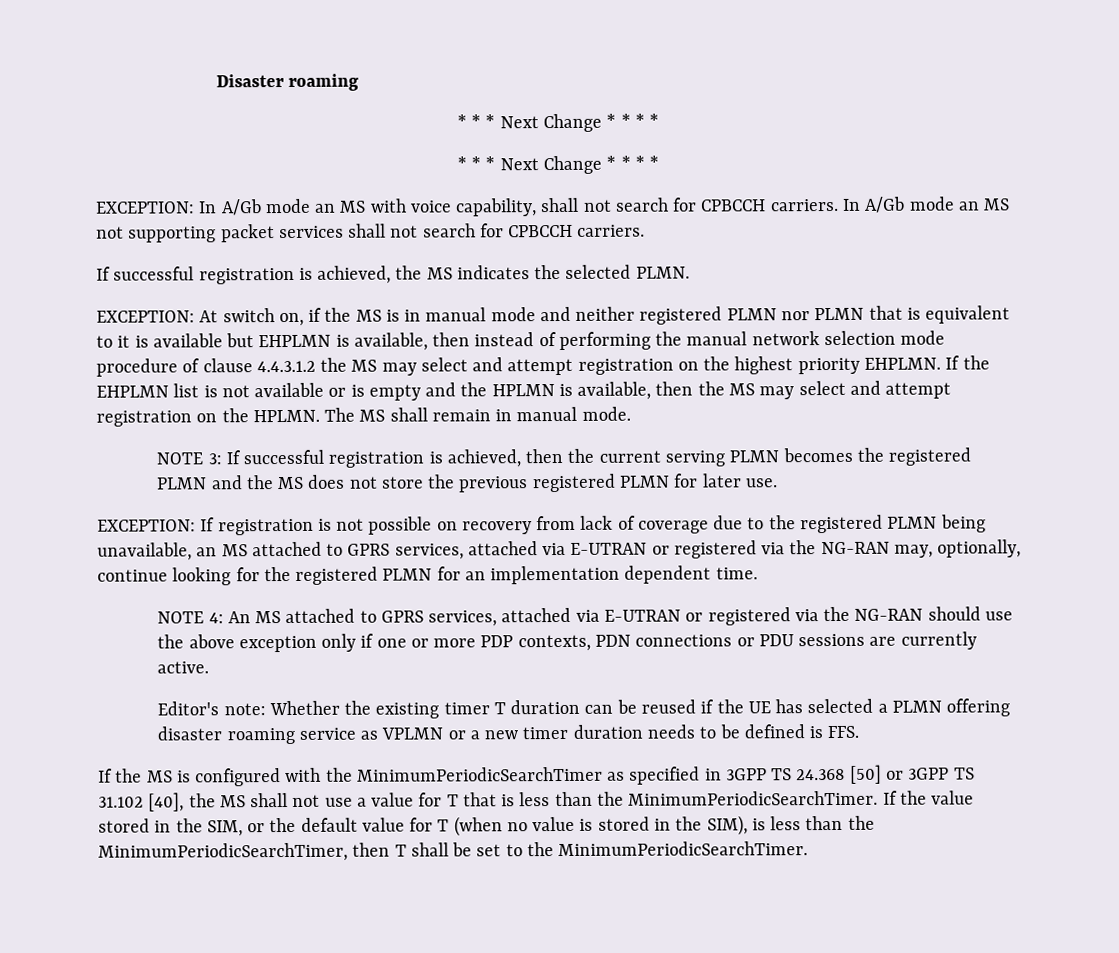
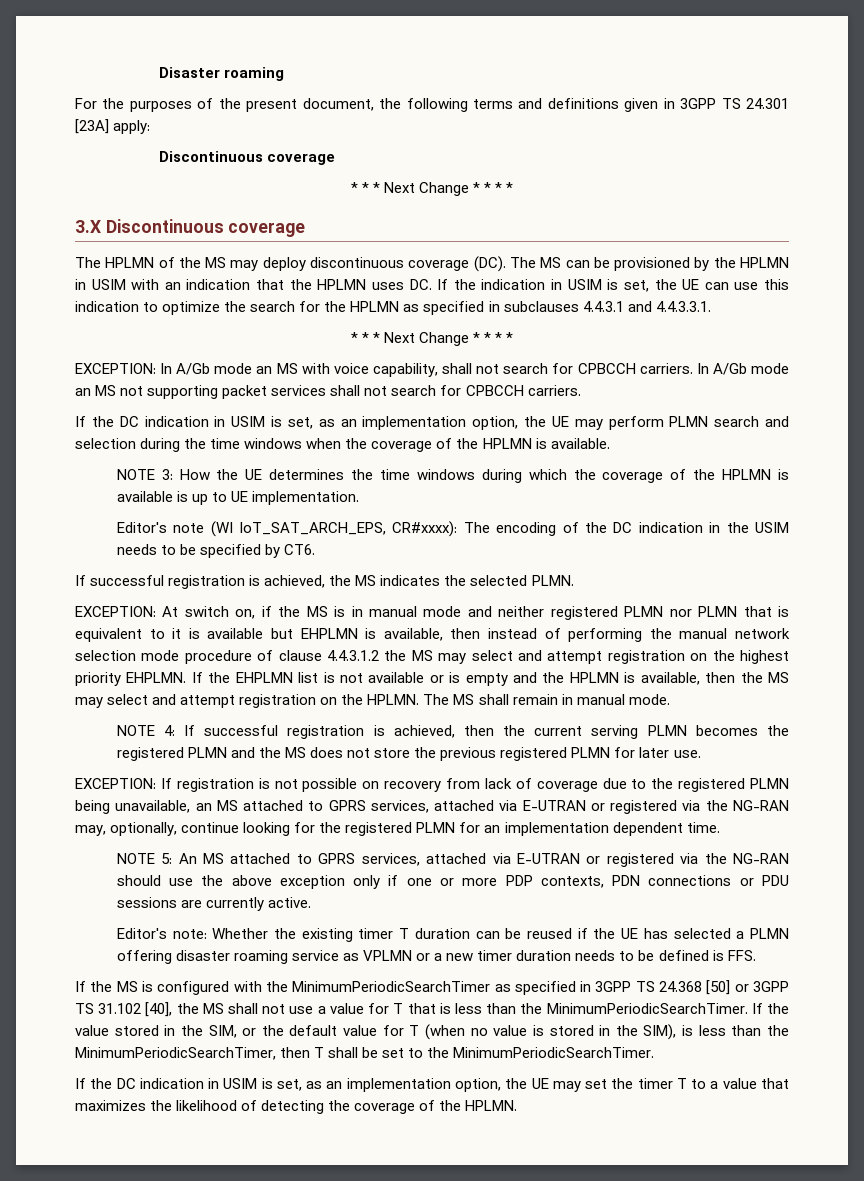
[456,113,660,133] // * * * Next Change * * * * -> [75,98,789,112] [75,119,151,134] [158,151,335,165] [350,182,514,196] [75,219,306,237] [75,256,789,272] [75,279,790,292] [75,301,711,315] // For the purposes of the present document, the following terms and definitions given in 3GPP TS 24.301 [23A] apply: // Discontinuous coverage // * * * Next Change * * * * // 3.X Discontinuous coverage // The HPLMN of the MS may deploy discontinuous coverage (DC). The MS can be provisioned by the HPLMN in USIM with an indication that the HPLMN uses DC. If the indication in USIM is set, the UE can use this indication to optimize the search for the HPLMN as specified in subclauses 4.4.3.1 and 4.4.3.3.1.
(646, 230) none -> [75,416,790,430] [75,438,610,452] [116,469,790,483] [116,491,360,505] [116,521,790,537] [116,544,316,558] // If the DC indication in USIM is set, as an implementation option, the UE may perform PLMN search and selection during the time windows when the coverage of the HPLMN is available. // NOTE 3: How the UE determines the time windows during which the coverage of the HPLMN is available is up to UE implementation. // Editor's note (WI IoT_SAT_ARCH_EPS, CR#xxxx): The encoding of the DC indication in the USIM needs to be specified by CT6.
[207,453,222,465] 3: -> [163,725,175,736] 4:
[208,612,224,624] 4: -> [161,853,173,864] 5:
(809, 849) none -> [75,1078,789,1092] [75,1100,518,1114] // If the DC indication in USIM is set, as an implementation option, the UE may set the timer T to a value that maximizes the likelihood of detecting the coverage of the HPLMN.

